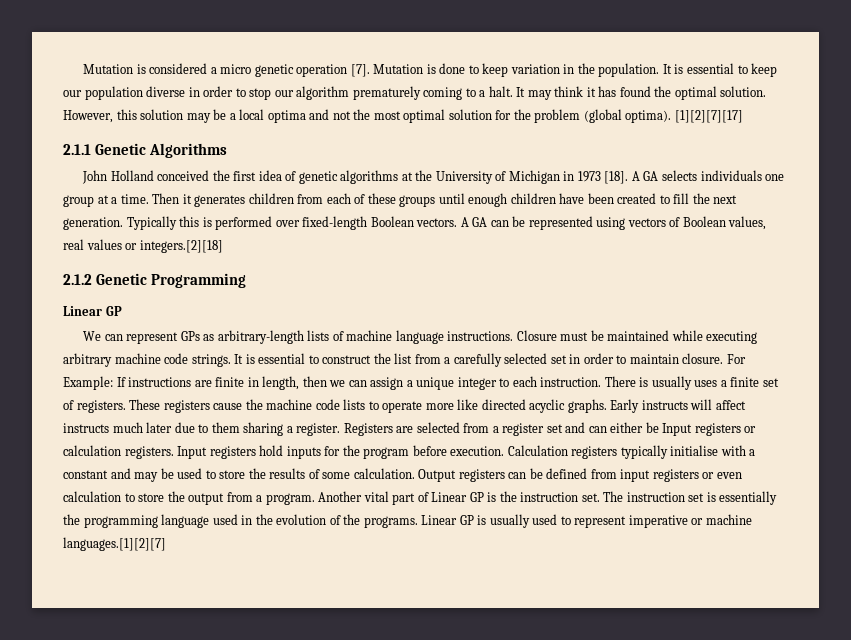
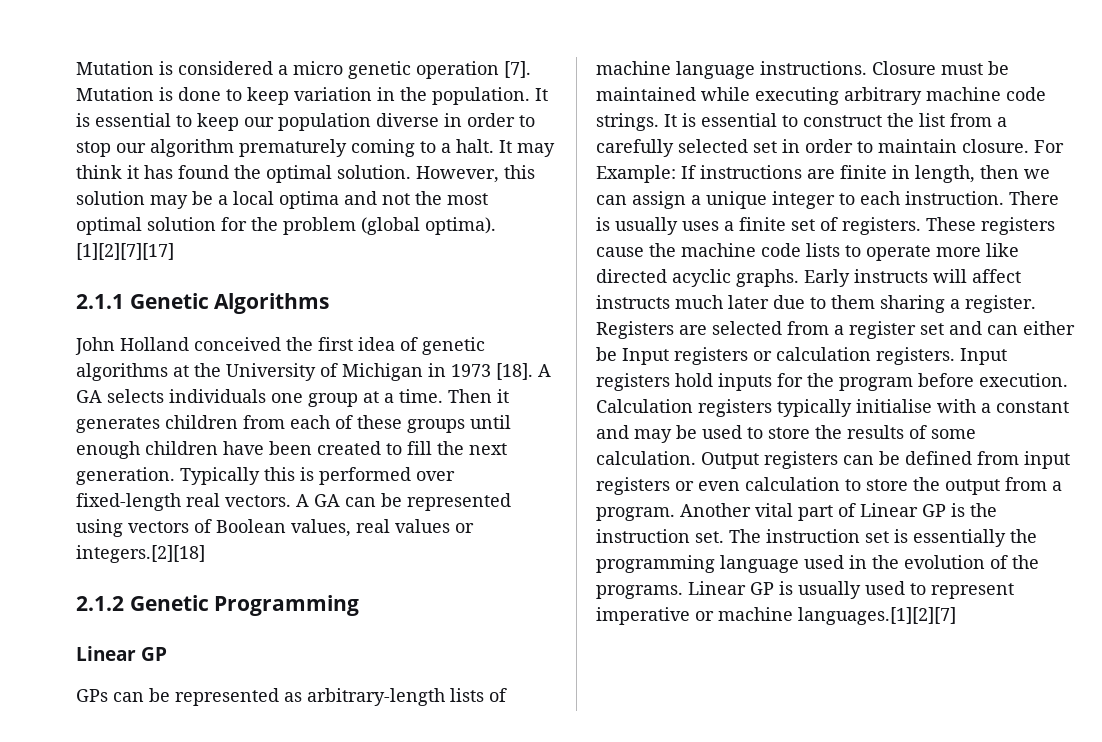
[370,216,414,227] Boolean -> [186,493,220,507] real
[83,331,200,344] We can represent GPs -> [76,688,279,706] GPs can be represented

